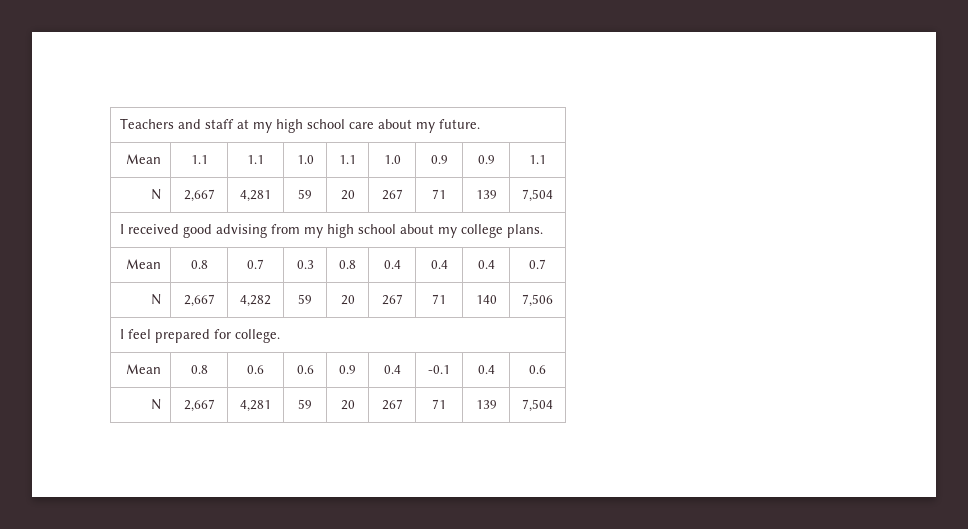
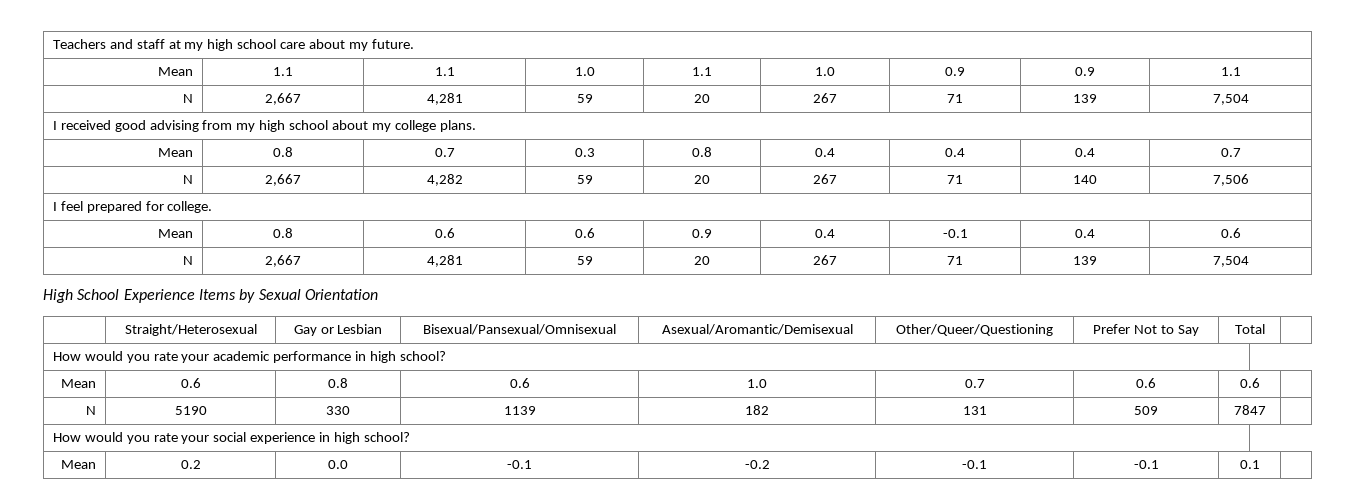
(553, 405) none -> [43,289,378,303] [124,324,257,336] [293,324,383,336] [423,324,616,335] [661,324,853,335] [896,324,1053,336] [1093,324,1199,336] [1234,324,1265,334] [52,351,447,363] [61,379,97,388] [180,378,201,388] [328,378,348,388] [509,378,530,388] [747,379,767,388] [964,379,985,388] [1136,378,1156,388] [1239,378,1260,388] [86,406,97,415] [174,406,207,415] [326,406,350,415] [503,406,536,415] [745,405,769,415] [962,406,987,415] [1134,406,1158,415] [1233,405,1266,415] [52,432,411,444] [61,460,97,469] [180,460,201,469] [328,460,348,469] [507,460,532,469] [744,460,770,469] [962,460,987,469] [1133,460,1159,469] [1239,460,1260,469] // High School Experience Items by Sexual Orientation // | Straight/Heterosexual | Gay or Lesbian | Bisexual/Pansexual/Omnisexual | Asexual/Aromantic/Demisexual | Other/Queer/Questioning | Prefer Not to Say | Total | // How would you rate your academic performance in high school? // Mean | 0.6 | 0.8 | 0.6 | 1.0 | 0.7 | 0.6 | 0.6 | // N | 5190 | 330 | 1139 | 182 | 131 | 509 | 7847 | // How would you rate your social experience in high school? // Mean | 0.2 | 0.0 | -0.1 | -0.2 | -0.1 | -0.1 | 0.1 |

